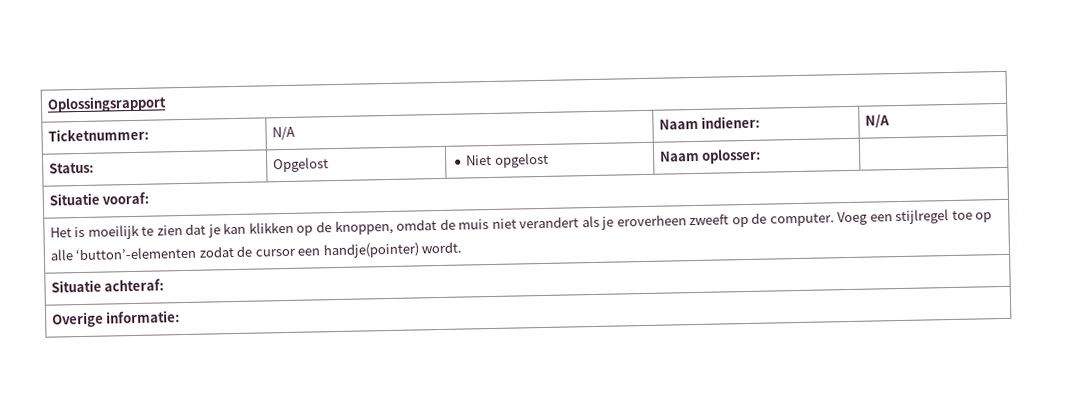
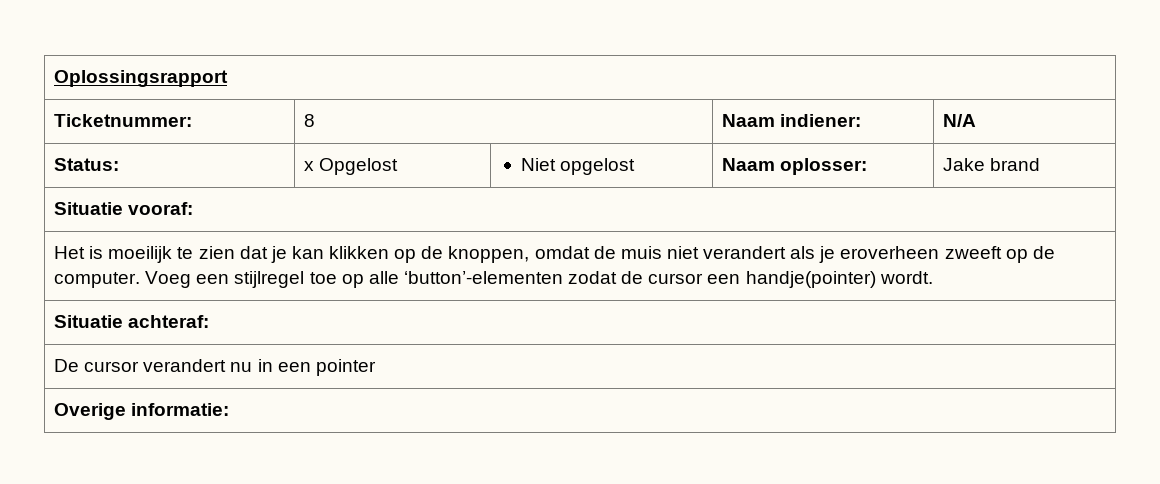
[271,126,295,141] N/A -> [303,114,315,127] 8
(94, 168) none -> [303,161,314,171] x
(762, 156) none -> [942,158,1041,171] Jake brand
(165, 285) none -> [53,359,376,376] // De cursor verandert nu in een pointer

